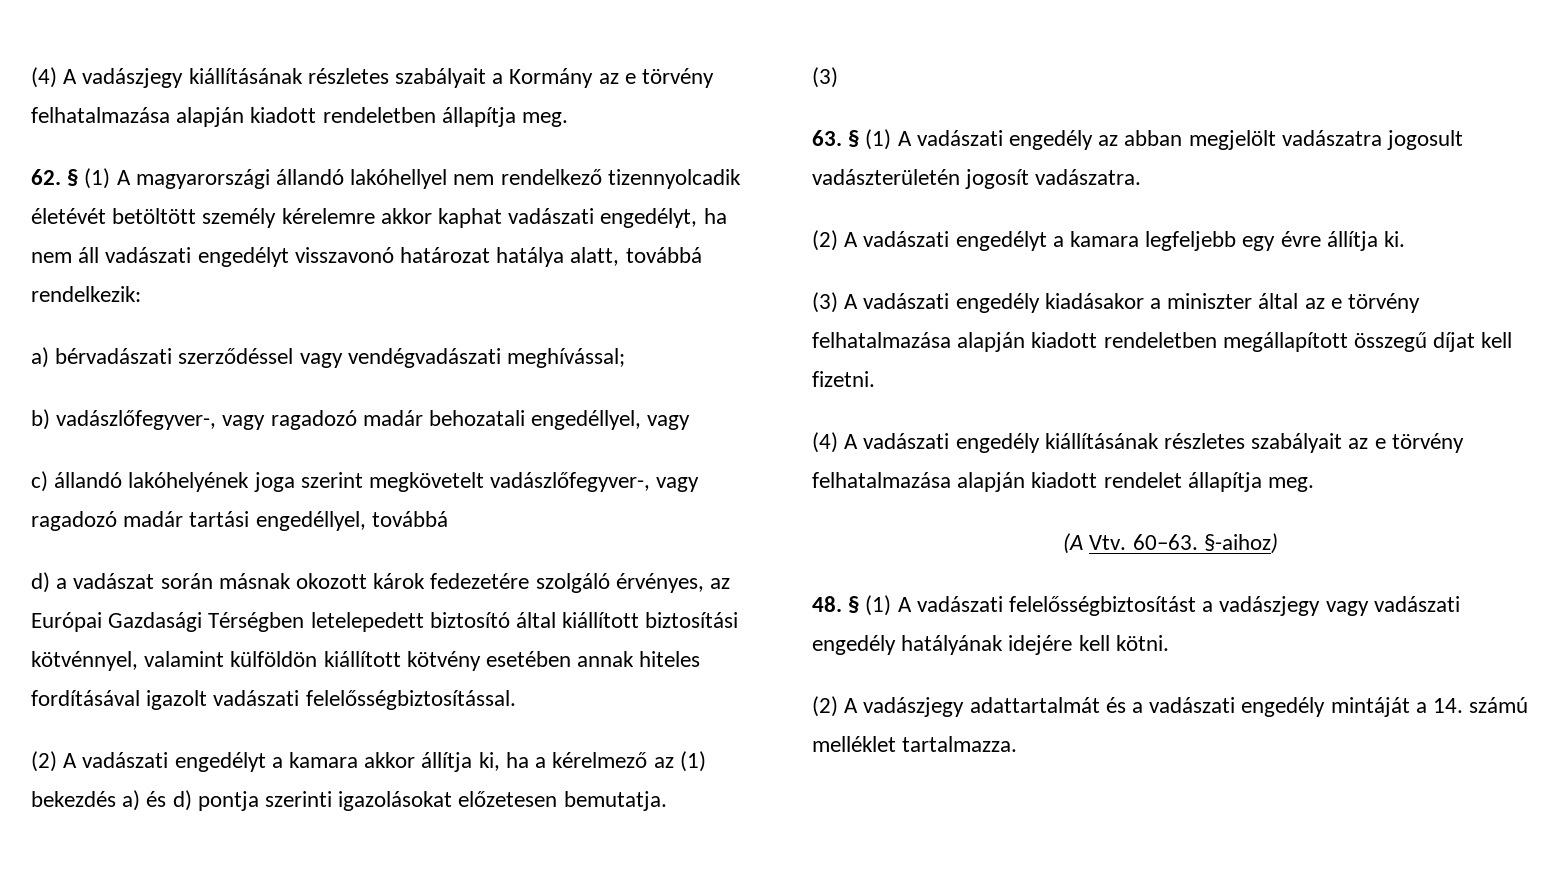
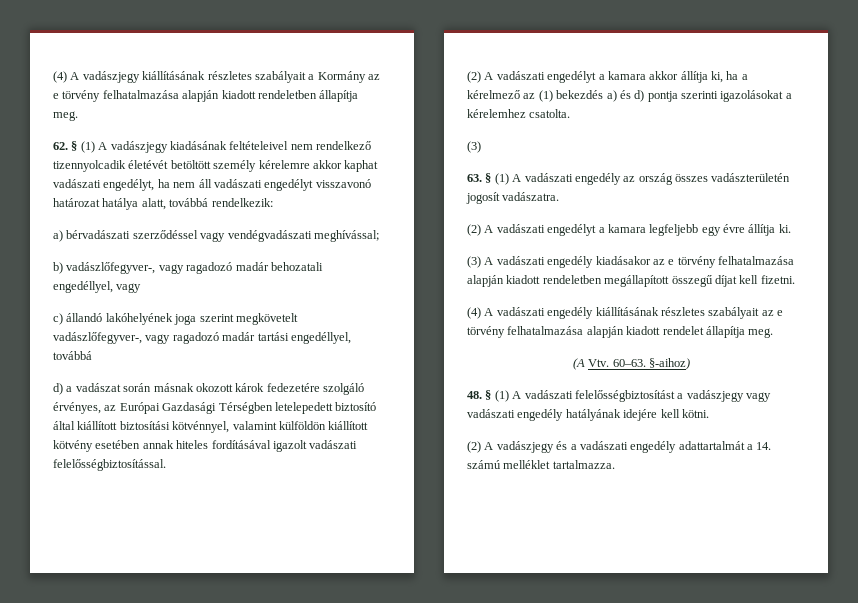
[135,169,448,189] magyarországi állandó lakóhellyel -> [110,141,289,153] vadászjegy kiadásának feltételeivel
[458,791,667,811] előzetesen bemutatja. -> [785,93,792,99] [467,109,571,118] a kérelemhez csatolta.
[1124,130,1464,150] abban megjelölt vadászatra jogosult -> [638,173,708,185] ország összes
[1150,293,1299,309] a miniszter által -> (651, 260) none
[969,697,1100,713] adattartalmát -> (554, 447) none
[1330,697,1410,717] mintáját -> [678,441,745,450] adattartalmát

